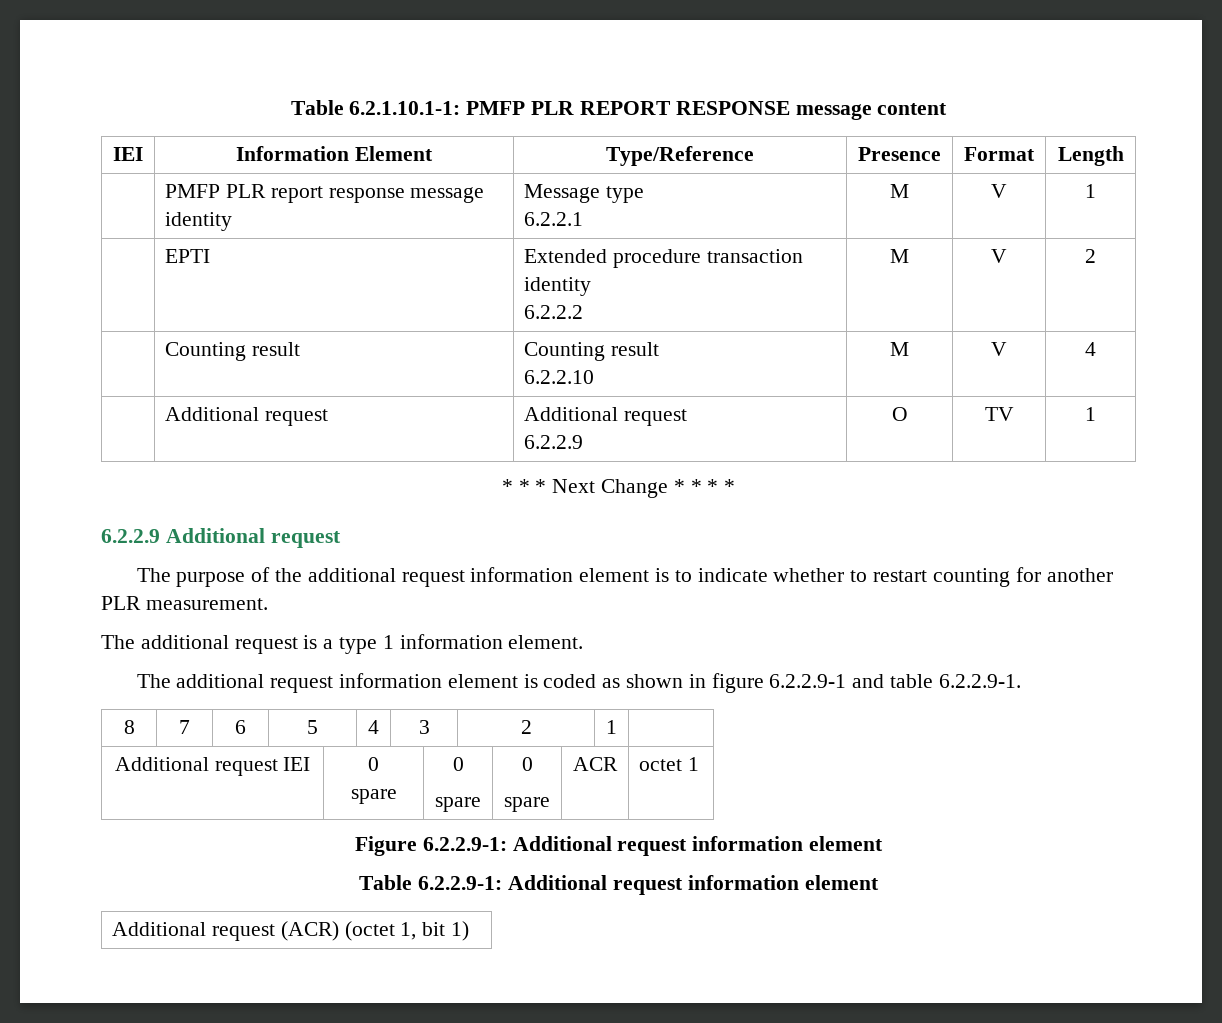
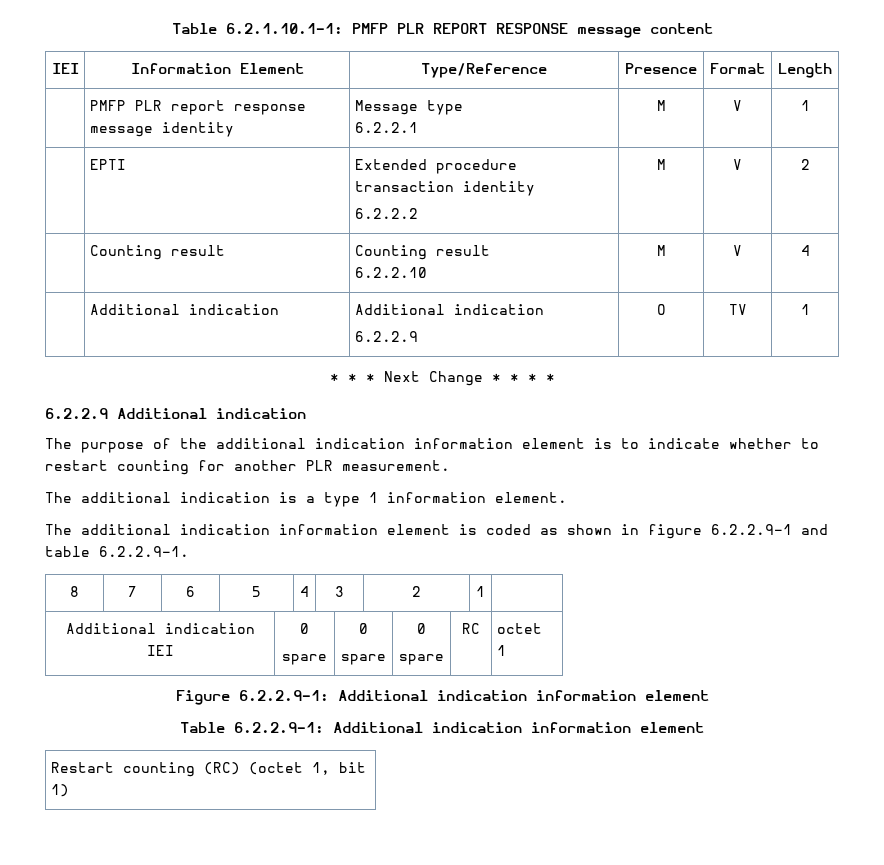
[264,409,328,426] [524,407,687,426] request | Additional request -> [188,304,279,315] [354,304,544,315] indication | Additional indication
[270,531,341,548] request -> [216,408,306,419] indication
[401,570,465,587] request -> [315,438,405,449] indication
[234,637,298,654] request -> [180,492,270,503] indication
[270,676,334,693] request -> [180,524,270,535] indication
[214,759,278,776] request -> [164,623,255,634] indication
[573,757,618,771] ACR -> [462,623,480,634] RC
[617,839,688,856] request -> [436,690,527,701] indication
[612,875,879,895] [112,921,339,941] request information element // Additional request (ACR) -> [432,722,704,733] [50,762,240,777] indication information element // Restart counting (RC)

